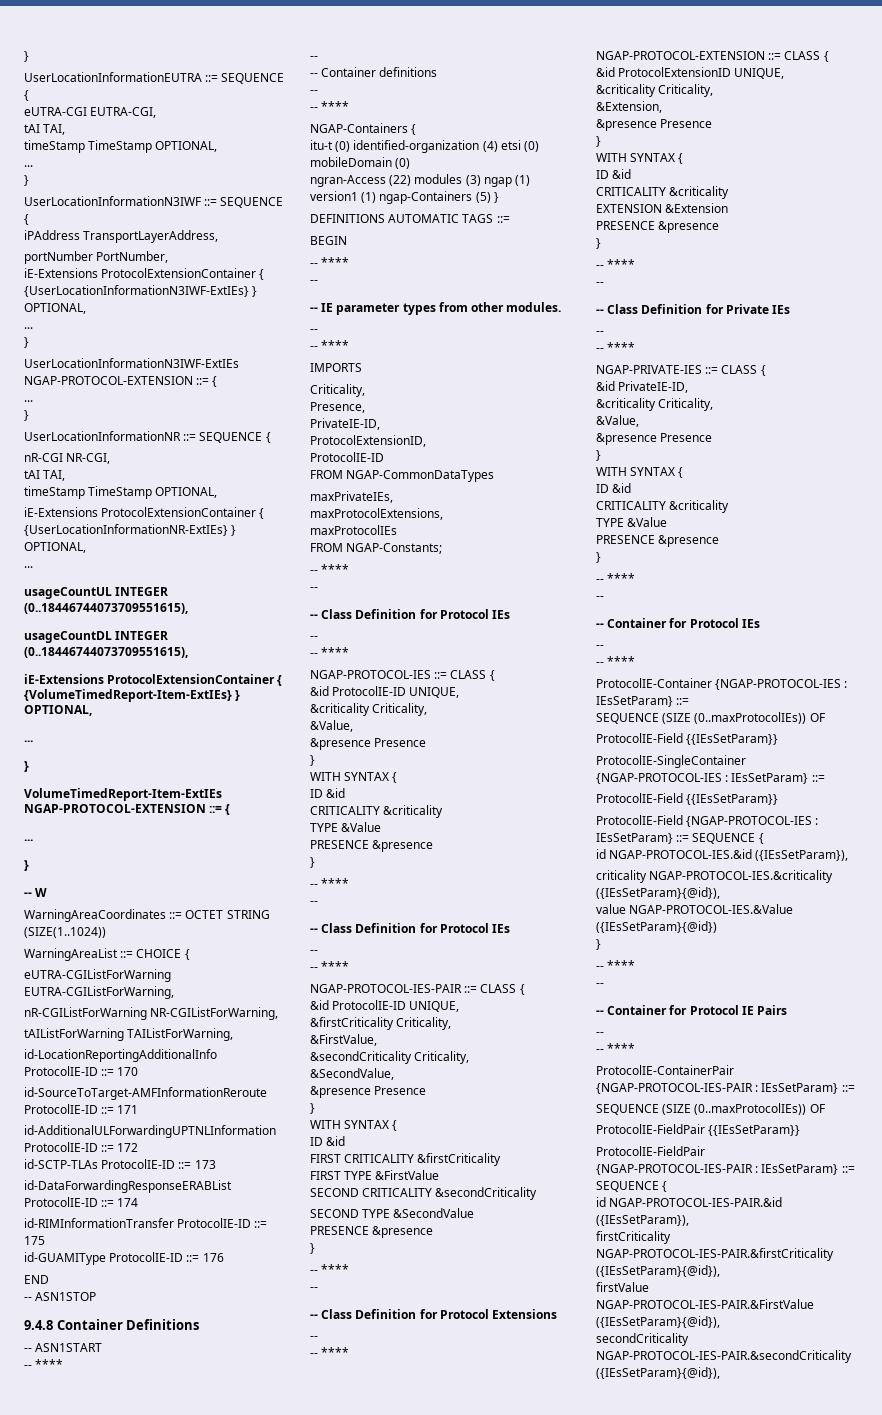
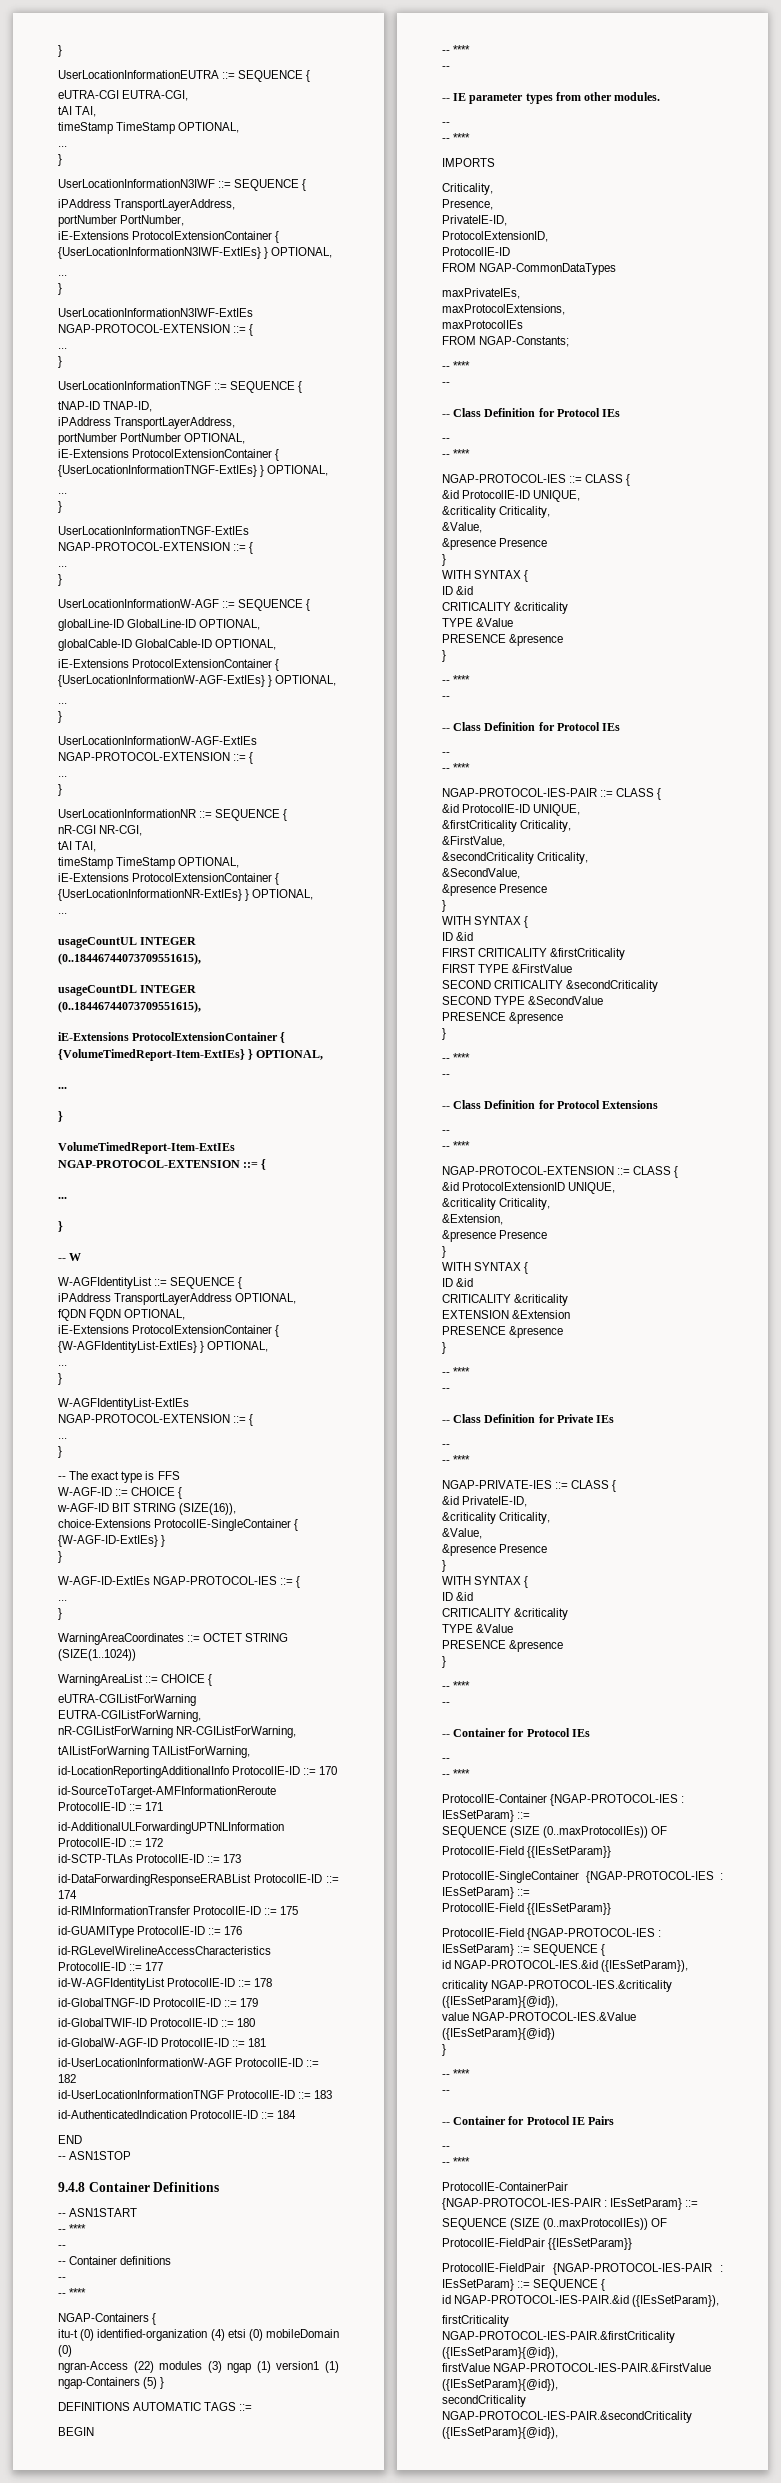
(29, 415) none -> [58,381,303,393] [58,401,153,412] [58,417,236,429] [58,433,246,445] [58,449,280,461] [58,465,329,477] [58,493,67,494] [58,501,62,513] [58,526,249,535] [58,542,254,554] [58,566,67,567] [58,574,62,586] [58,599,311,611] [58,619,261,631] [58,639,277,651] [58,659,280,671] [58,675,337,687] [58,703,67,704] [58,711,62,723] [58,736,257,745] [58,752,254,764] [58,776,67,777] [58,784,62,796] // UserLocationInformationTNGF ::= SEQUENCE { // tNAP-ID TNAP-ID, // iPAddress TransportLayerAddress, // portNumber PortNumber OPTIONAL, // iE-Extensions ProtocolExtensionContainer { {UserLocationInformationTNGF-ExtIEs} } OPTIONAL, // ... // } // UserLocationInformationTNGF-ExtIEs NGAP-PROTOCOL-EXTENSION ::= { // ... // } // UserLocationInformationW-AGF ::= SEQUENCE { // globalLine-ID GlobalLine-ID OPTIONAL, // globalCable-ID GlobalCable-ID OPTIONAL, // iE-Extensions ProtocolExtensionContainer { {UserLocationInformationW-AGF-ExtIEs} } OPTIONAL, // ... // } // UserLocationInformationW-AGF-ExtIEs NGAP-PROTOCOL-EXTENSION ::= { // ... // }
(48, 892) none -> [58,1277,243,1289] [58,1293,297,1305] [58,1309,186,1321] [58,1325,280,1337] [58,1341,269,1353] [58,1365,67,1366] [58,1373,62,1385] [58,1398,189,1410] [58,1414,254,1426] [58,1438,67,1439] [58,1446,62,1458] [58,1471,180,1483] [58,1487,183,1499] [57,1503,237,1515] [58,1519,299,1531] [58,1535,166,1547] [58,1551,62,1563] [58,1576,301,1588] [58,1600,67,1601] [58,1608,62,1620] // W-AGFIdentityList ::= SEQUENCE { // iPAddress TransportLayerAddress OPTIONAL, // fQDN FQDN OPTIONAL, // iE-Extensions ProtocolExtensionContainer { {W-AGFIdentityList-ExtIEs} } OPTIONAL, // ... // } // W-AGFIdentityList-ExtIEs NGAP-PROTOCOL-EXTENSION ::= { // ... // } // -- The exact type is FFS // W-AGF-ID ::= CHOICE { // w-AGF-ID BIT STRING (SIZE(16)), // choice-Extensions ProtocolIE-SingleContainer { {W-AGF-ID-ExtIEs} } // } // W-AGF-ID-ExtIEs NGAP-PROTOCOL-IES ::= { // ... // }
(224, 1257) none -> [58,1946,271,1955] [58,1962,164,1971] [58,1978,273,1990] [58,1998,259,2007] [58,2018,256,2027] [58,2038,267,2047] [58,2058,320,2067] [58,2074,76,2083] [58,2090,333,2099] [58,2110,297,2119] // id-RGLevelWirelineAccessCharacteristics ProtocolIE-ID ::= 177 // id-W-AGFIdentityList ProtocolIE-ID ::= 178 // id-GlobalTNGF-ID ProtocolIE-ID ::= 179 // id-GlobalTWIF-ID ProtocolIE-ID ::= 180 // id-GlobalW-AGF-ID ProtocolIE-ID ::= 181 // id-UserLocationInformationW-AGF ProtocolIE-ID ::= 182 // id-UserLocationInformationTNGF ProtocolIE-ID ::= 183 // id-AuthenticatedIndication ProtocolIE-ID ::= 184

